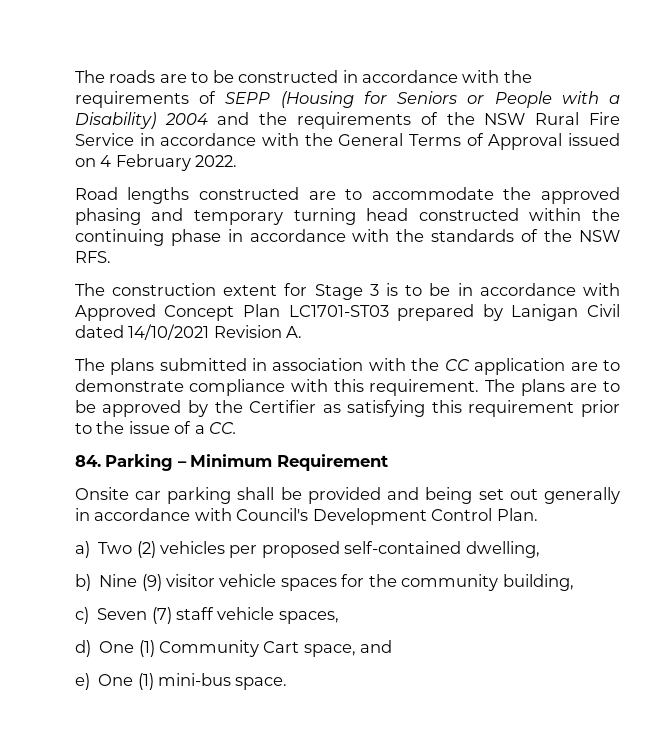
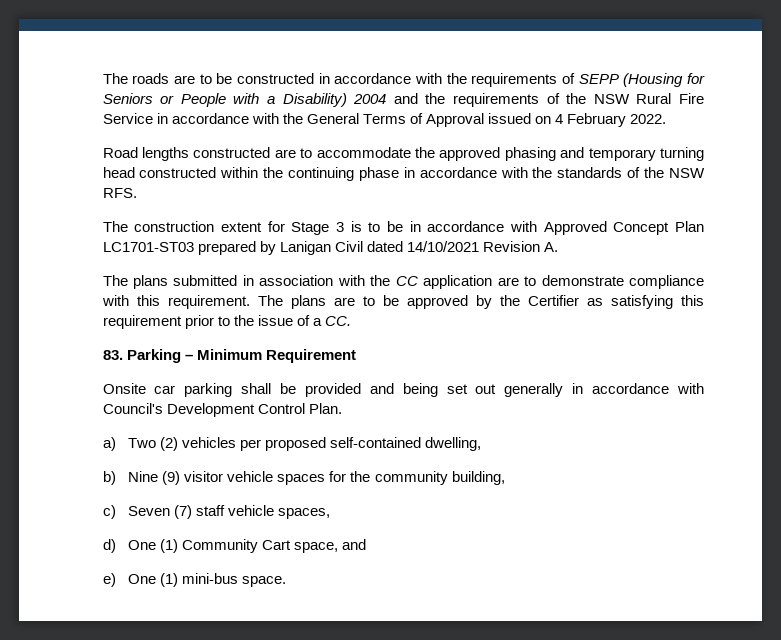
[74,455,101,467] 84. -> [102,350,123,360] 83.

